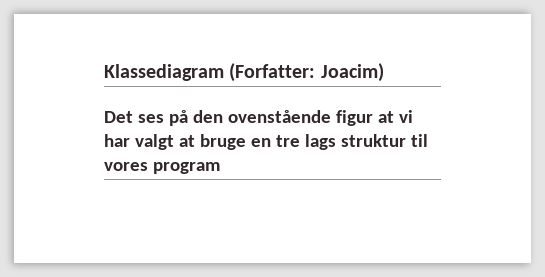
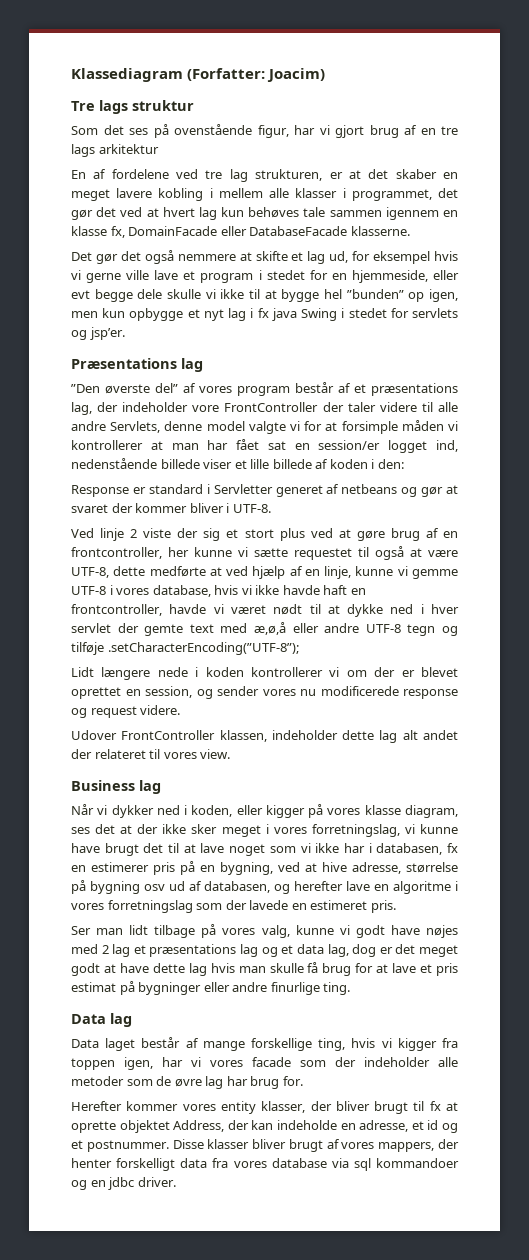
[104,110,413,126] [104,134,428,150] [104,162,220,174] Det ses på den ovenstående figur at vi har valgt at bruge en tre lags struktur til vores program -> [71,100,194,114] [71,124,458,138] [71,144,159,157] [71,169,459,182] [71,188,459,201] [71,207,459,220] [71,226,410,238] [71,250,459,264] [71,270,459,283] [71,289,458,302] [71,308,458,321] [71,327,125,340] [71,358,203,372] [71,382,458,396] [71,402,458,415] [71,420,459,434] [71,439,458,453] [71,458,404,469] [71,484,458,497] [71,503,271,513] [71,528,458,541] [71,546,458,560] [71,566,458,579] [71,585,366,597] [71,604,460,617] [71,622,458,636] [71,642,299,655] [71,667,458,680] [71,686,458,699] [71,705,181,718] [71,730,458,743] [71,749,231,759] [71,780,161,794] [71,804,458,818] [71,824,458,837] [71,843,458,856] [71,861,458,875] [71,880,458,894] [71,900,396,913] [71,924,458,938] [71,944,459,957] [71,962,458,976] [71,981,351,995] [71,1013,132,1027] [71,1037,458,1051] [71,1057,458,1070] [71,1076,303,1089] [71,1101,459,1114] [71,1120,459,1133] [71,1139,459,1152] [71,1158,459,1171] [71,1177,176,1190] Tre lags struktur // Som det ses på ovenstående figur, har vi gjort brug af en tre lags arkitektur // En af fordelene ved tre lag strukturen, er at det skaber en meget lavere kobling i mellem alle klasser i programmet, det gør det ved at hvert lag kun behøves tale sammen igennem en klasse fx, DomainFacade eller DatabaseFacade klasserne. // Det gør det også nemmere at skifte et lag ud, for eksempel hvis vi gerne ville lave et program i stedet for en hjemmeside, eller evt begge dele skulle vi ikke til at bygge hel ”bunden” op igen, men kun opbygge et nyt lag i fx java Swing i stedet for servlets og jsp’er. // Præsentations lag // ”Den øverste del” af vores program består af et præsentations lag, der indeholder vore FrontController der taler videre til alle andre Servlets, denne model valgte vi for at forsimple måden vi kontrollerer at man har fået sat en session/er logget ind, nedenstående billede viser et lille billede af koden i den: // Response er standard i Servletter generet af netbeans og gør at svaret der kommer bliver i UTF-8. // Ved linje 2 viste der sig et stort plus ved at gøre brug af en frontcontroller, her kunne vi sætte requestet til også at være UTF-8, dette medførte at ved hjælp af en linje, kunne vi gemme UTF-8 i vores database, hvis vi ikke havde haft en frontcontroller, havde vi været nødt til at dykke ned i hver servlet der gemte text med æ,ø,å eller andre UTF-8 tegn og tilføje .setCharacterEncoding(”UTF-8”); // Lidt længere nede i koden kontrollerer vi om der er blevet oprettet en session, og sender vores nu modificerede response og request videre. // Udover FrontController klassen, indeholder dette lag alt andet der relateret til vores view. // Business lag // Når vi dykker ned i koden, eller kigger på vores klasse diagram, ses det at der ikke sker meget i vores forretningslag, vi kunne have brugt det til at lave noget som vi ikke har i databasen, fx en estimerer pris på en bygning, ved at hive adresse, størrelse på bygning osv ud af databasen, og herefter lave en algoritme i vores forretningslag som der lavede en estimeret pris. // Ser man lidt tilbage på vores valg, kunne vi godt have nøjes med 2 lag et præsentations lag og et data lag, dog er det meget godt at have dette lag hvis man skulle få brug for at lave et pris estimat på bygninger eller andre finurlige ting. // Data lag // Data laget består af mange forskellige ting, hvis vi kigger fra toppen igen, har vi vores facade som der indeholder alle metoder som de øvre lag har brug for. // Herefter kommer vores entity klasser, der bliver brugt til fx at oprette objektet Address, der kan indeholde en adresse, et id og et postnummer. Disse klasser bliver brugt af vores mappers, der henter forskelligt data fra vores database via sql kommandoer og en jdbc driver.

